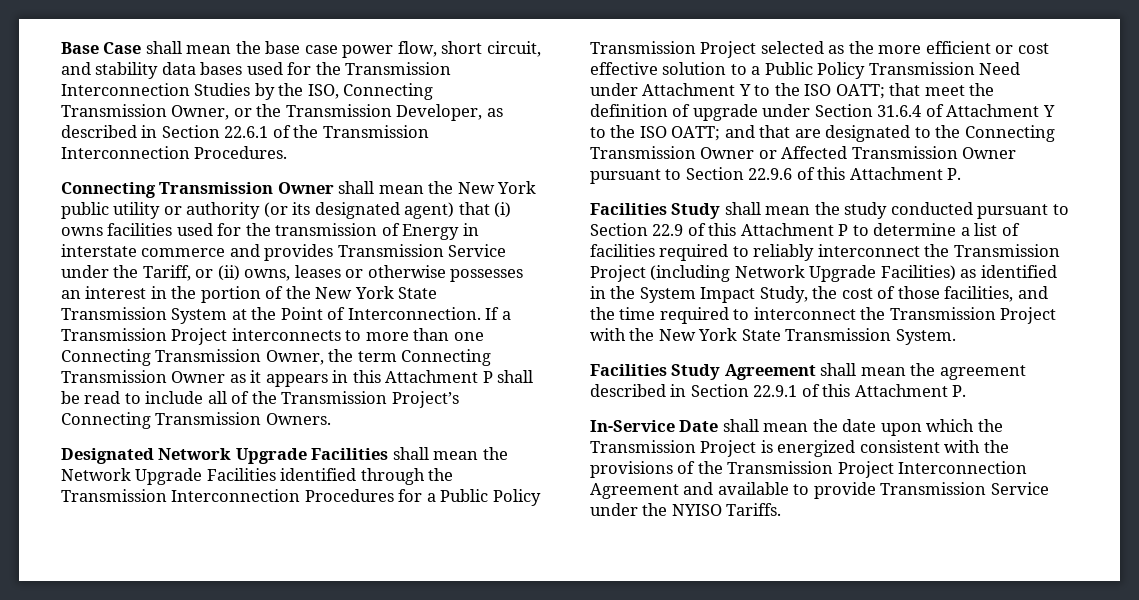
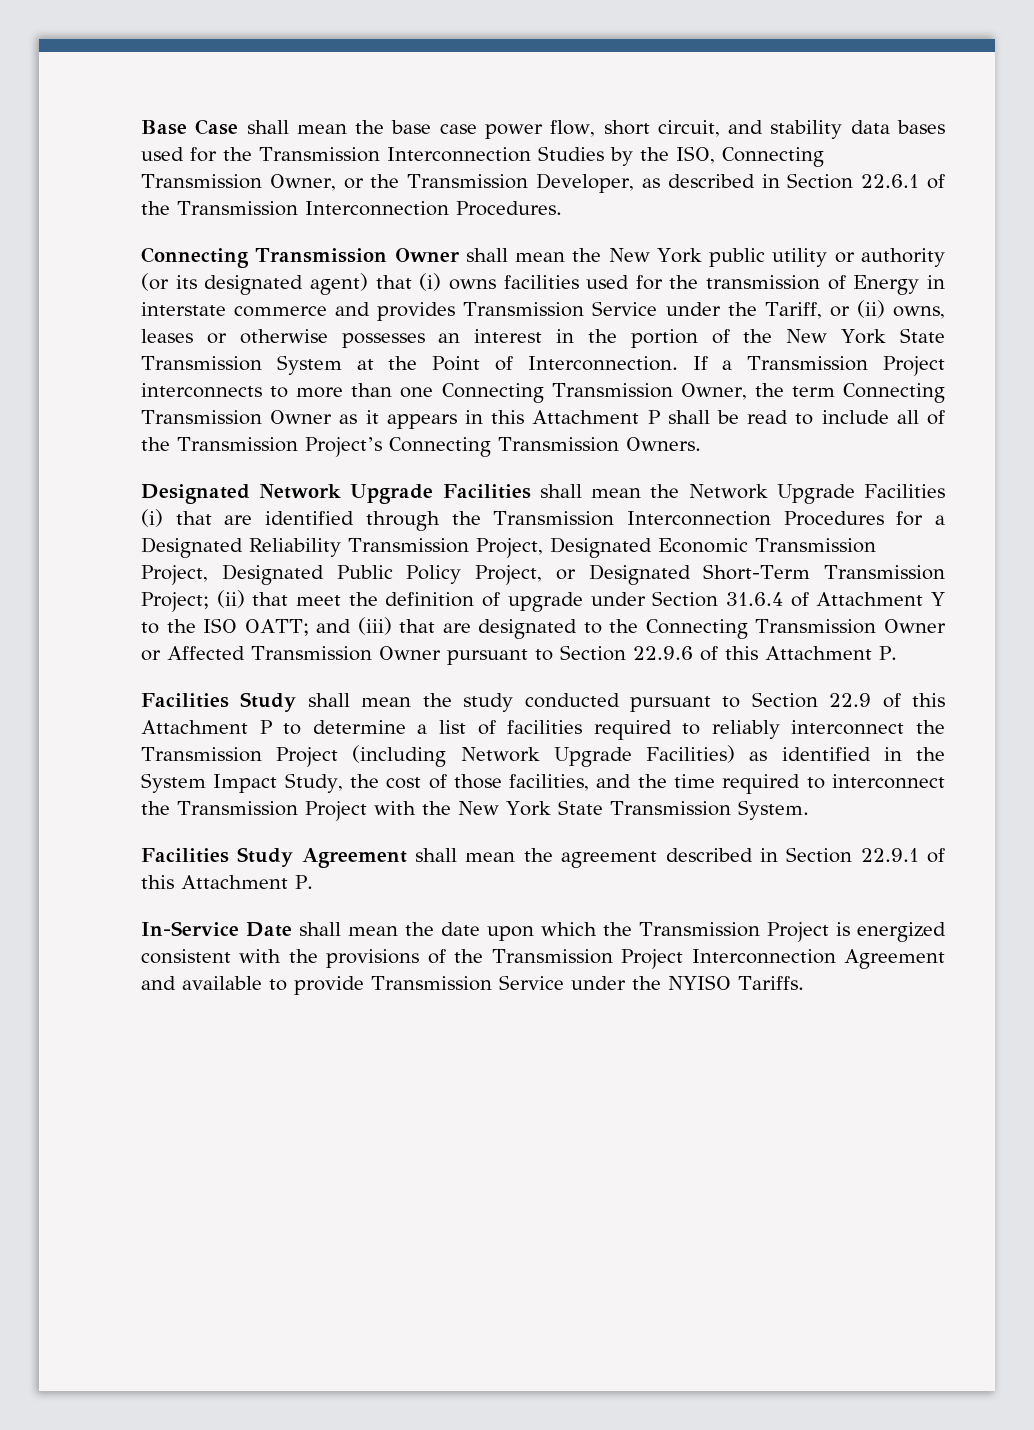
(276, 474) none -> [141,509,253,527] (i) that are
[440,489,541,506] [590,41,1049,58] [590,62,1021,79] [590,83,885,99] Public Policy Transmission Project selected as the more efficient or cost effective solution to a Public Policy Transmission Need under Attachment Y to the ISO OATT; -> [141,537,876,558] [141,564,946,585] [141,590,245,612] Designated Reliability Transmission Project, Designated Economic Transmission Project, Designated Public Policy Project, or Designated Short-Term Transmission Project; (ii)
(755, 131) none -> [357,617,392,635] (iii)

